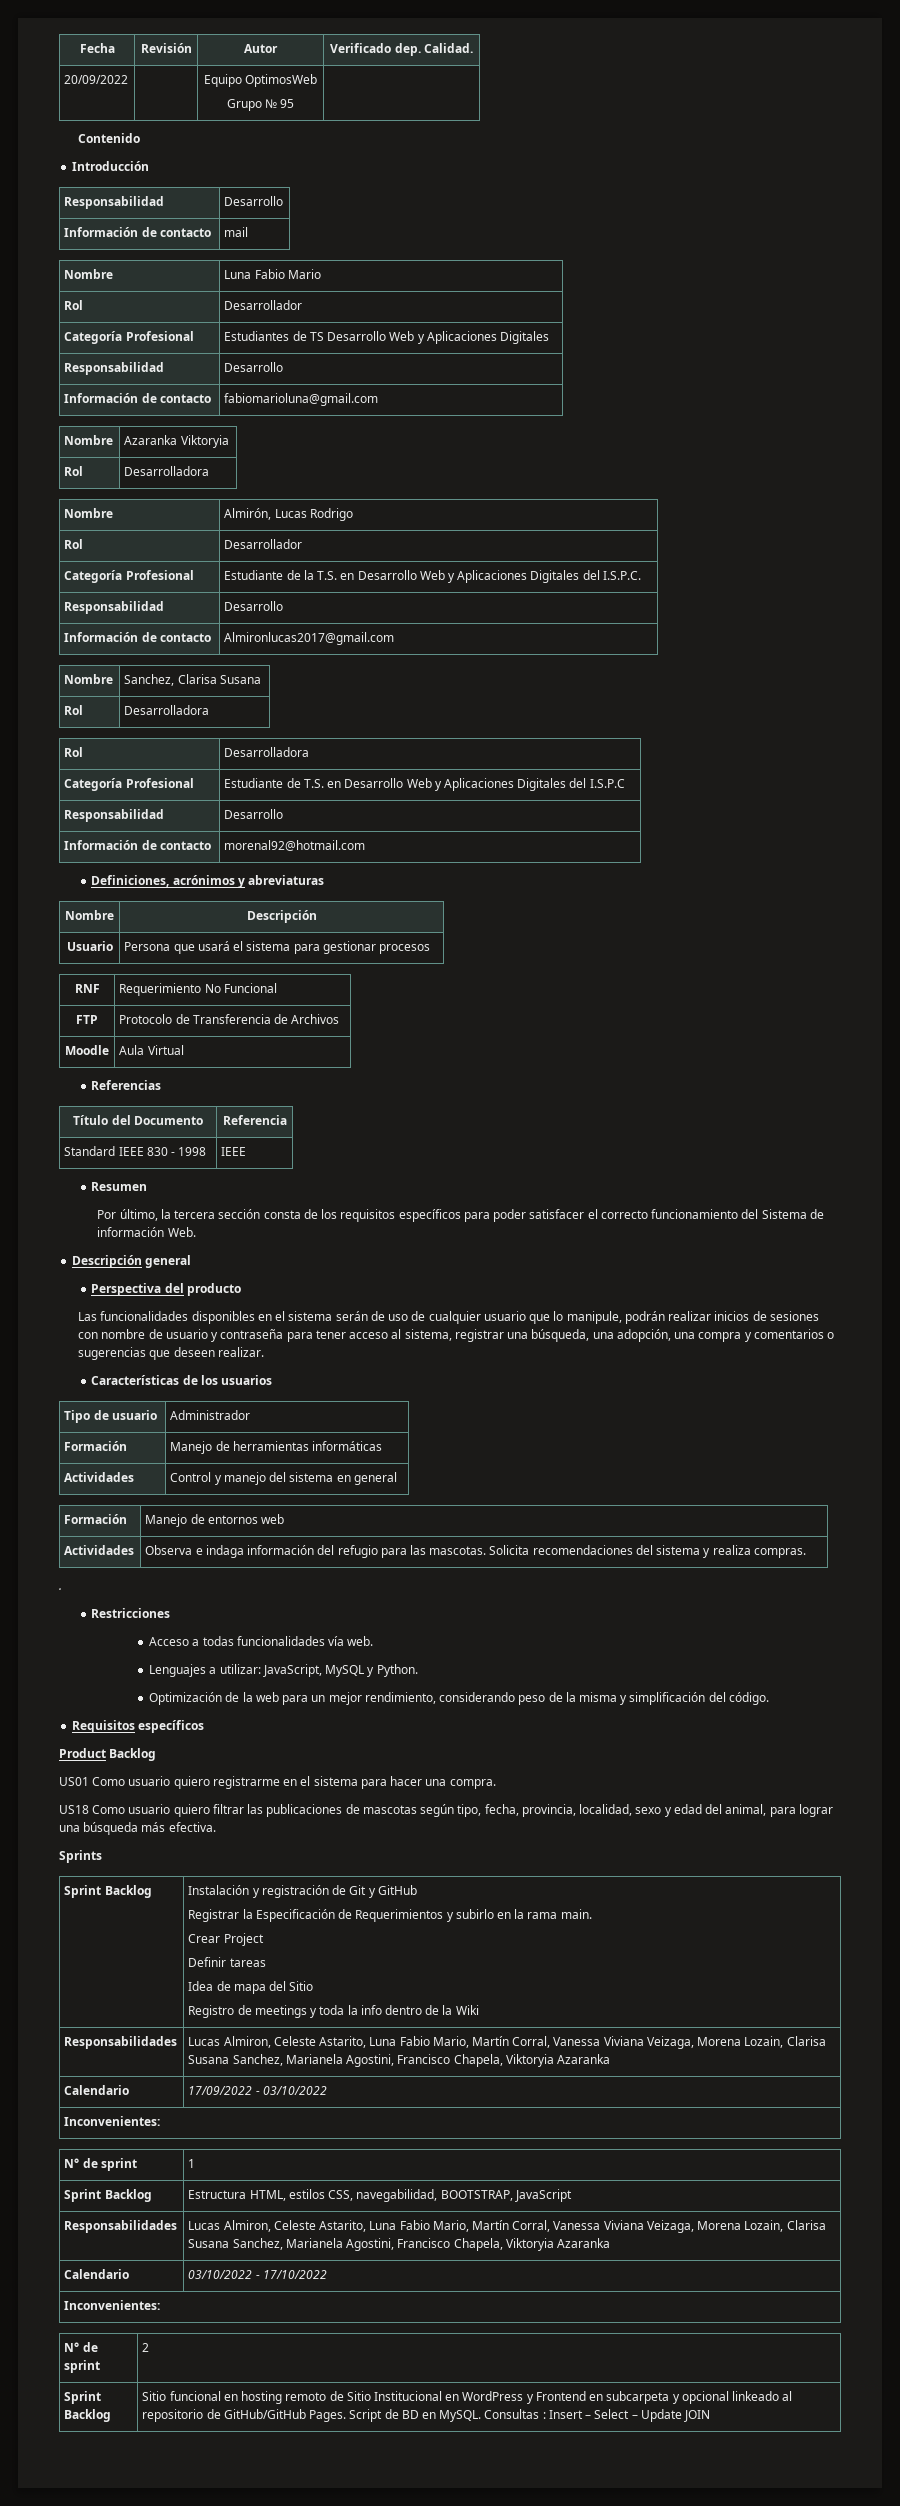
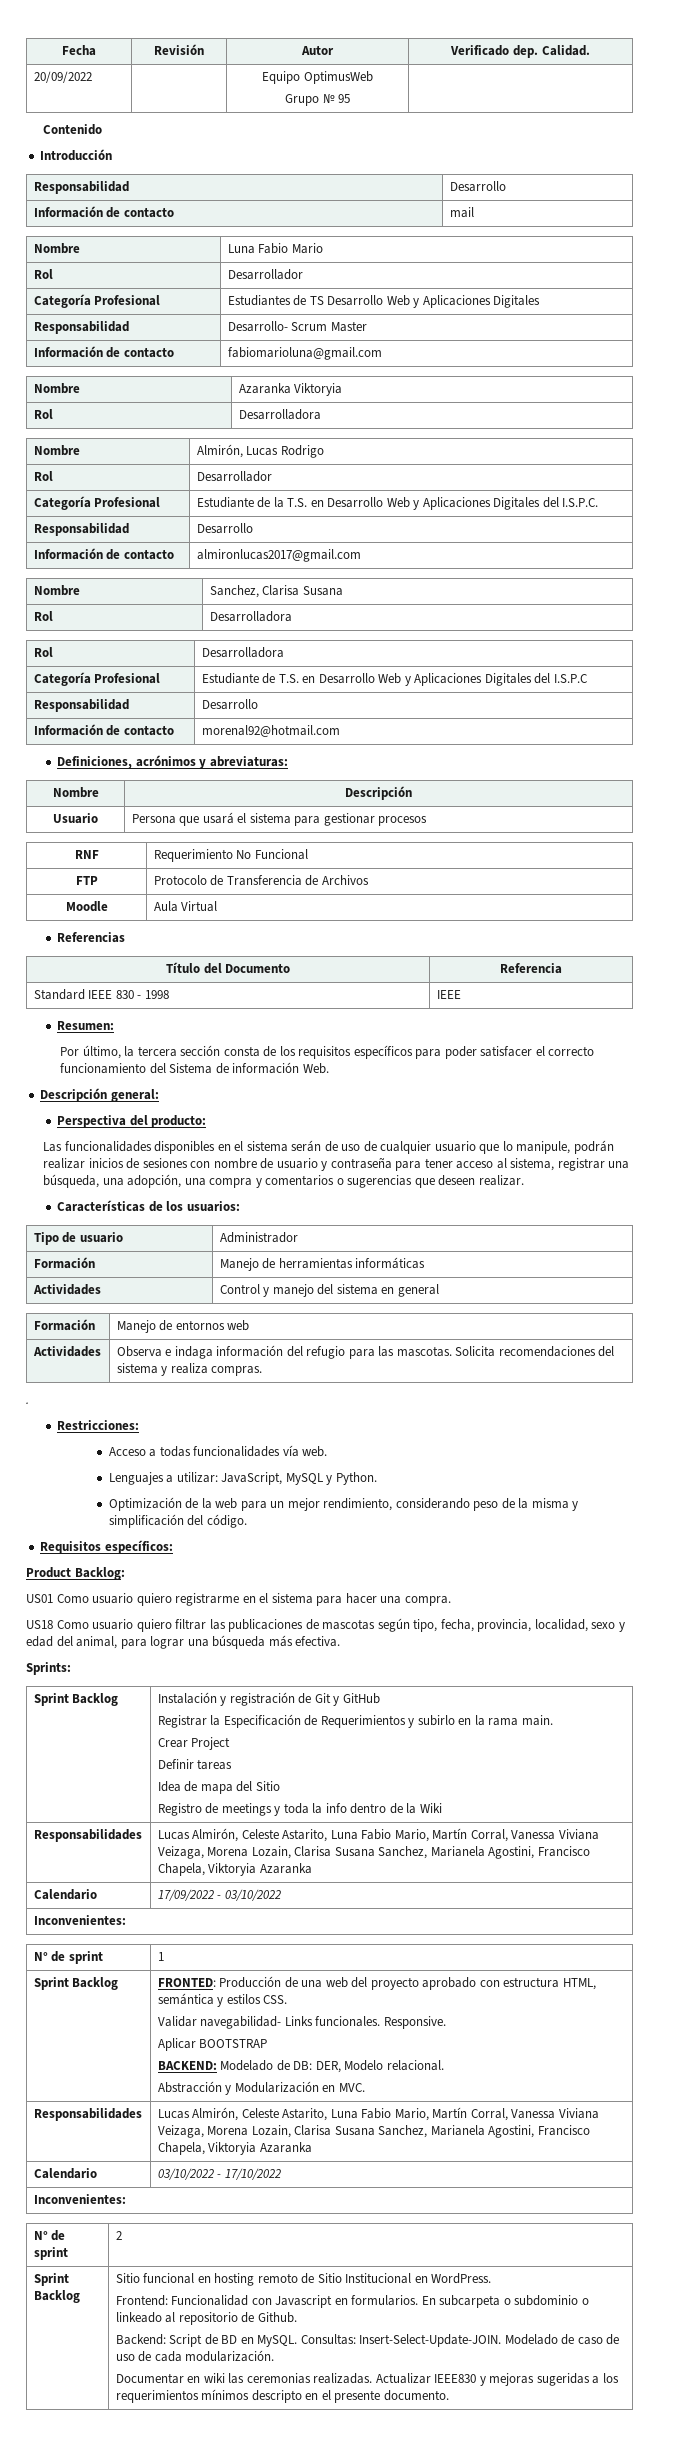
[245,74,318,87] OptimosWeb -> [303,71,373,84] OptimusWeb
[224,362,284,372] Desarrollo -> [227,321,367,332] Desarrollo- Scrum Master
[224,632,395,645] Almironlucas2017@gmail.com -> [196,549,361,562] almironlucas2017@gmail.com
[248,875,325,885] abreviaturas -> [209,756,288,767] abreviaturas:
[91,1182,148,1191] Resumen -> [57,1021,115,1030] Resumen:
[145,1255,192,1268] general -> [110,1089,159,1102] general:
[186,1283,241,1296] producto -> [151,1115,207,1128] producto:
[221,1375,273,1385] usuarios -> [186,1201,240,1212] usuarios:
[91,1608,171,1618] Restricciones -> [57,1420,140,1430] Restricciones:
[138,1720,205,1733] específicos -> [104,1540,173,1554] específicos:
[109,1748,157,1761] Backlog -> [74,1567,125,1580] Backlog:
[59,1850,102,1863] Sprints -> [26,1662,71,1675] Sprints:
[223,2036,271,2048] Almiron, -> [192,1828,239,1842] Almirón,
[188,2189,572,2202] [64,2220,178,2233] [188,2220,271,2232] Estructura HTML, estilos CSS, navegabilidad, BOOTSTRAP, JavaScript // Responsabilidades | Lucas Almiron, -> [157,1976,596,1990] [157,1993,288,2007] [157,2016,446,2029] [157,2038,268,2051] [157,2060,444,2073] [157,2081,365,2095] [33,2108,142,2121] [157,2107,239,2121] FRONTED: Producción de una web del proyecto aprobado con estructura HTML, semántica y estilos CSS. // Validar navegabilidad- Links funcionales. Responsive. // Aplicar BOOTSTRAP // BACKEND: Modelado de DB: DER, Modelo relacional. // Abstracción y Modularización en MVC. // Responsabilidades | Lucas Almirón,
[462,2391,729,2404] WordPress y Frontend en subcarpeta y opcional -> [431,2273,492,2284] [115,2295,589,2308] WordPress. // Frontend: Funcionalidad con Javascript en formularios. En subcarpeta o subdominio o
[223,2409,347,2422] GitHub/GitHub Pages. -> [257,2312,297,2323] [115,2334,166,2345] Github. // Backend:
[484,2409,711,2422] Consultas : Insert – Select – Update JOIN -> [300,2334,620,2347] [115,2350,275,2362] [115,2373,619,2386] [115,2389,449,2403] Consultas: Insert-Select-Update-JOIN. Modelado de caso de uso de cada modularización. // Documentar en wiki las ceremonias realizadas. Actualizar IEEE830 y mejoras sugeridas a los requerimientos mínimos descripto en el presente documento.

